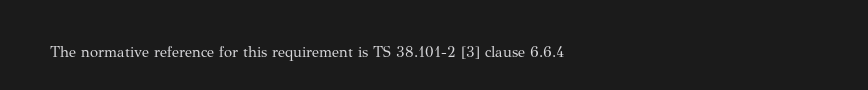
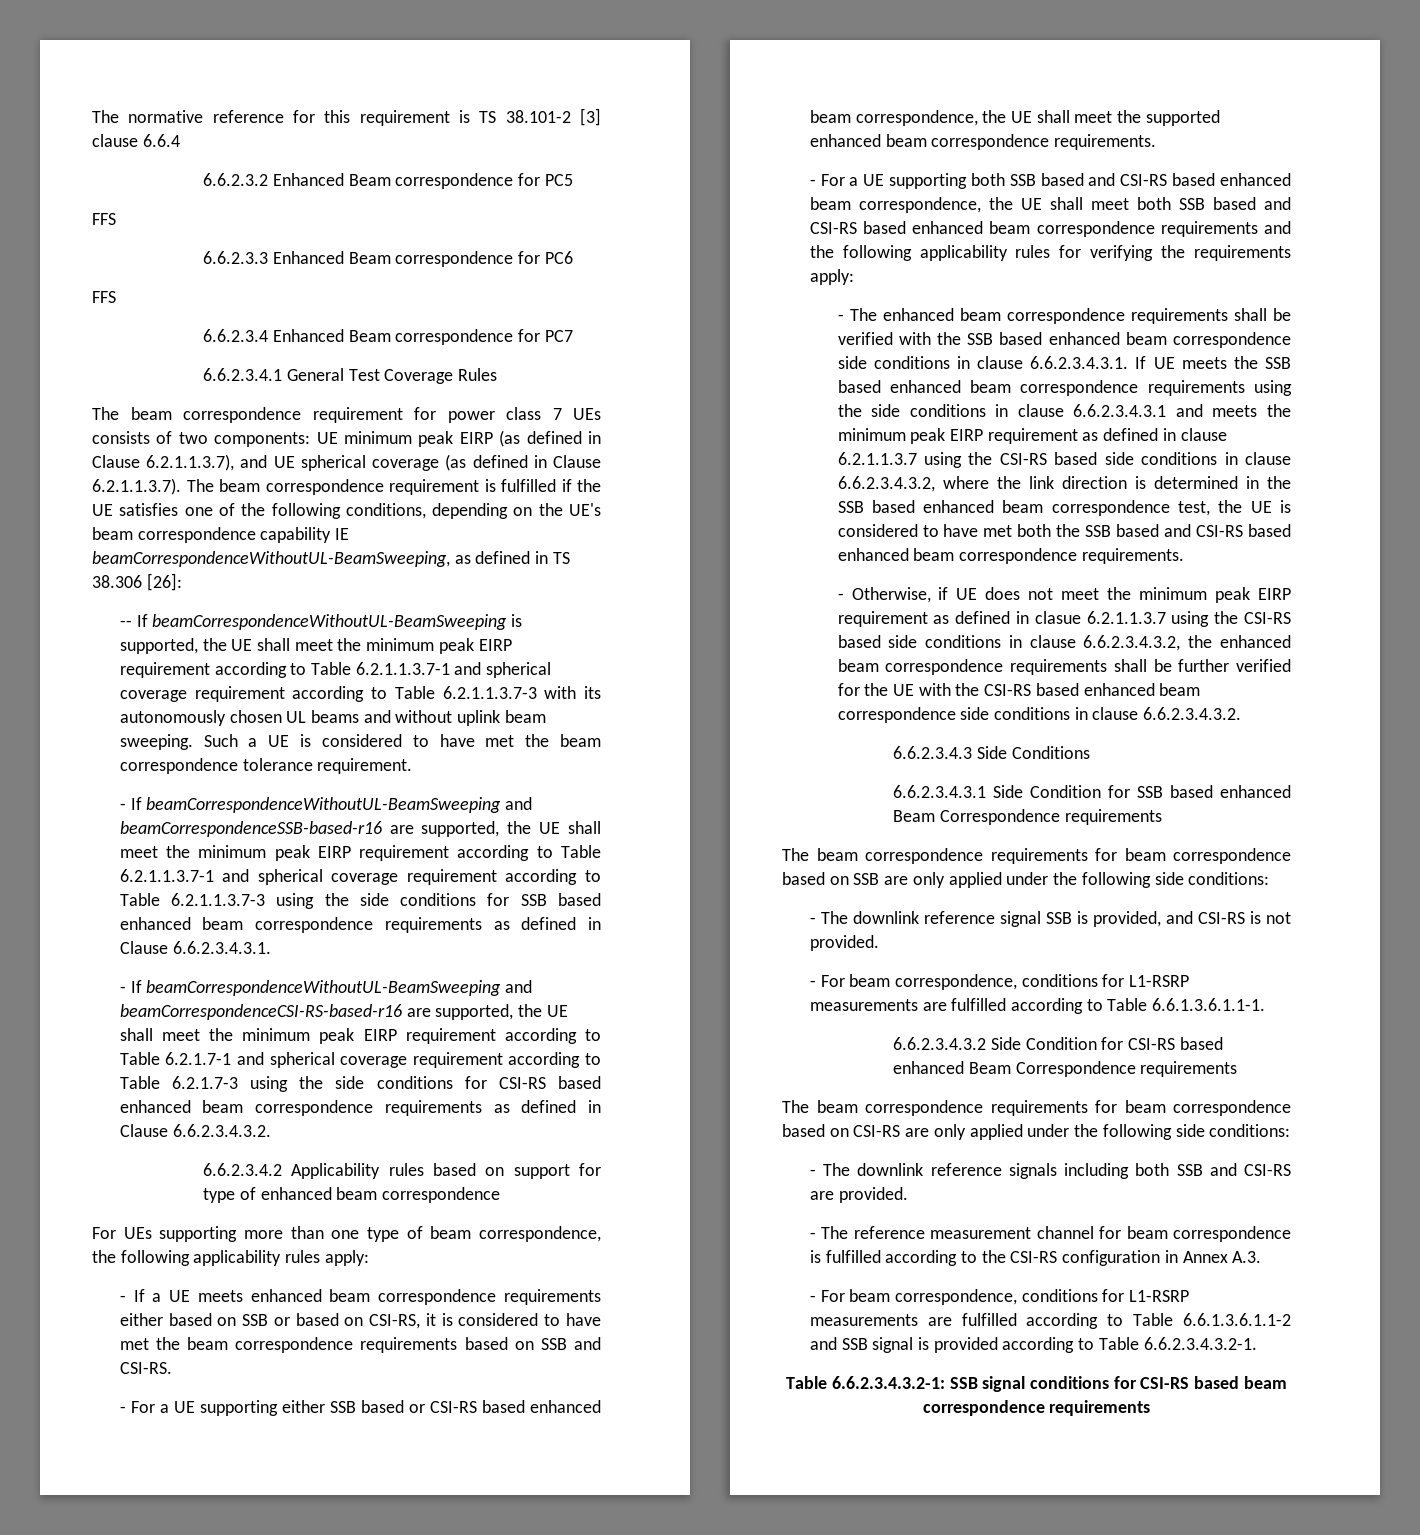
(564, 51) none -> [203,173,573,189] [92,213,116,225] [203,251,573,267] [92,291,116,303] [203,329,573,345] [203,368,498,384] [92,407,601,423] [92,430,601,447] [92,454,601,471] [92,478,601,495] [92,503,601,519] [92,527,350,543] [92,551,570,567] [92,573,182,591] [119,614,522,630] [119,638,512,654] [119,662,552,678] [119,686,601,702] [119,710,546,726] [119,734,601,750] [119,758,413,774] [119,797,532,813] [119,821,602,837] [119,845,601,861] [119,869,601,885] [119,893,601,909] [119,917,601,933] [119,941,271,954] [119,980,532,996] [119,1004,568,1020] [119,1028,601,1044] [119,1052,601,1068] [119,1076,601,1092] [119,1100,601,1116] [119,1124,271,1137] [203,1163,601,1179] [203,1187,501,1203] [92,1226,601,1242] [92,1250,369,1266] [119,1289,601,1305] [119,1313,602,1329] [119,1337,601,1353] [119,1362,172,1374] [119,1400,601,1416] [809,110,1220,126] [809,134,1156,150] [809,173,1291,189] [809,197,1292,213] [809,221,1291,237] [809,245,1291,261] [809,269,854,285] [837,308,1291,324] [837,332,1291,348] [837,356,1291,369] [837,380,1292,396] [837,404,1291,417] [837,428,1227,444] [837,452,1291,468] [837,476,1291,492] [837,500,1291,516] [837,524,1291,537] [837,548,1184,564] [837,587,1291,603] [837,611,1291,627] [837,635,1291,651] [837,659,1291,675] [837,683,1201,696] [837,707,1242,723] [893,746,1090,759] [893,785,1291,798] [893,809,1162,825] [782,848,1291,864] [782,872,1270,888] [809,911,1291,927] [809,935,879,951] [809,974,1190,990] [809,998,1266,1014] [893,1037,1223,1050] [893,1061,1238,1077] [782,1100,1291,1116] [782,1124,1291,1140] [809,1163,1291,1179] [809,1187,908,1203] [809,1226,1291,1242] [809,1250,1262,1266] [809,1289,1190,1305] [809,1313,1291,1329] [809,1337,1257,1353] [786,1376,1287,1392] [922,1400,1151,1416] // 6.6.2.3.2 Enhanced Beam correspondence for PC5 // FFS // 6.6.2.3.3 Enhanced Beam correspondence for PC6 // FFS // 6.6.2.3.4 Enhanced Beam correspondence for PC7 // 6.6.2.3.4.1 General Test Coverage Rules // The beam correspondence requirement for power class 7 UEs consists of two components: UE minimum peak EIRP (as defined in Clause 6.2.1.1.3.7), and UE spherical coverage (as defined in Clause 6.2.1.1.3.7). The beam correspondence requirement is fulfilled if the UE satisfies one of the following conditions, depending on the UE's beam correspondence capability IE beamCorrespondenceWithoutUL-BeamSweeping, as defined in TS 38.306 [26]: // -- If beamCorrespondenceWithoutUL-BeamSweeping is supported, the UE shall meet the minimum peak EIRP requirement according to Table 6.2.1.1.3.7-1 and spherical coverage requirement according to Table 6.2.1.1.3.7-3 with its autonomously chosen UL beams and without uplink beam sweeping. Such a UE is considered to have met the beam correspondence tolerance requirement. // - If beamCorrespondenceWithoutUL-BeamSweeping and beamCorrespondenceSSB-based-r16 are supported, the UE shall meet the minimum peak EIRP requirement according to Table 6.2.1.1.3.7-1 and spherical coverage requirement according to Table 6.2.1.1.3.7-3 using the side conditions for SSB based enhanced beam correspondence requirements as defined in Clause 6.6.2.3.4.3.1. // - If beamCorrespondenceWithoutUL-BeamSweeping and beamCorrespondenceCSI-RS-based-r16 are supported, the UE shall meet the minimum peak EIRP requirement according to Table 6.2.1.7-1 and spherical coverage requirement according to Table 6.2.1.7-3 using the side conditions for CSI-RS based enhanced beam correspondence requirements as defined in Clause 6.6.2.3.4.3.2. // 6.6.2.3.4.2 Applicability rules based on support for type of enhanced beam correspondence // For UEs supporting more than one type of beam correspondence, the following applicability rules apply: // - If a UE meets enhanced beam correspondence requirements either based on SSB or based on CSI-RS, it is considered to have met the beam correspondence requirements based on SSB and CSI-RS. // - For a UE supporting either SSB based or CSI-RS based enhanced beam correspondence, the UE shall meet the supported enhanced beam correspondence requirements. // - For a UE supporting both SSB based and CSI-RS based enhanced beam correspondence, the UE shall meet both SSB based and CSI-RS based enhanced beam correspondence requirements and the following applicability rules for verifying the requirements apply: // - The enhanced beam correspondence requirements shall be verified with the SSB based enhanced beam correspondence side conditions in clause 6.6.2.3.4.3.1. If UE meets the SSB based enhanced beam correspondence requirements using the side conditions in clause 6.6.2.3.4.3.1 and meets the minimum peak EIRP requirement as defined in clause 6.2.1.1.3.7 using the CSI-RS based side conditions in clause 6.6.2.3.4.3.2, where the link direction is determined in the SSB based enhanced beam correspondence test, the UE is considered to have met both the SSB based and CSI-RS based enhanced beam correspondence requirements. // - Otherwise, if UE does not meet the minimum peak EIRP requirement as defined in clasue 6.2.1.1.3.7 using the CSI-RS based side conditions in clause 6.6.2.3.4.3.2, the enhanced beam correspondence requirements shall be further verified for the UE with the CSI-RS based enhanced beam correspondence side conditions in clause 6.6.2.3.4.3.2. // 6.6.2.3.4.3 Side Conditions // 6.6.2.3.4.3.1 Side Condition for SSB based enhanced Beam Correspondence requirements // The beam correspondence requirements for beam correspondence based on SSB are only applied under the following side conditions: // - The downlink reference signal SSB is provided, and CSI-RS is not provided. // - For beam correspondence, conditions for L1-RSRP measurements are fulfilled according to Table 6.6.1.3.6.1.1-1. // 6.6.2.3.4.3.2 Side Condition for CSI-RS based enhanced Beam Correspondence requirements // The beam correspondence requirements for beam correspondence based on CSI-RS are only applied under the following side conditions: // - The downlink reference signals including both SSB and CSI-RS are provided. // - The reference measurement channel for beam correspondence is fulfilled according to the CSI-RS configuration in Annex A.3. // - For beam correspondence, conditions for L1-RSRP measurements are fulfilled according to Table 6.6.1.3.6.1.1-2 and SSB signal is provided according to Table 6.6.2.3.4.3.2-1. // Table 6.6.2.3.4.3.2-1: SSB signal conditions for CSI-RS based beam correspondence requirements

